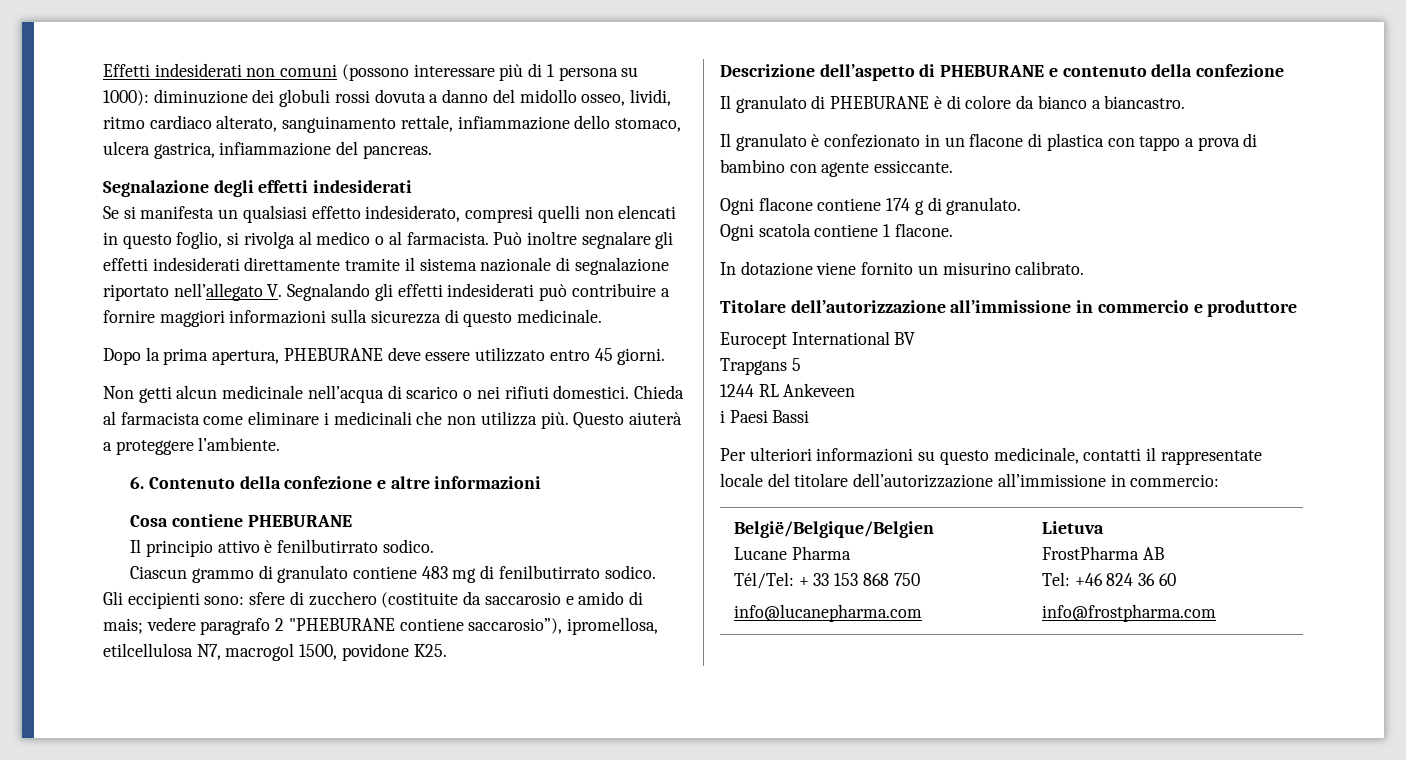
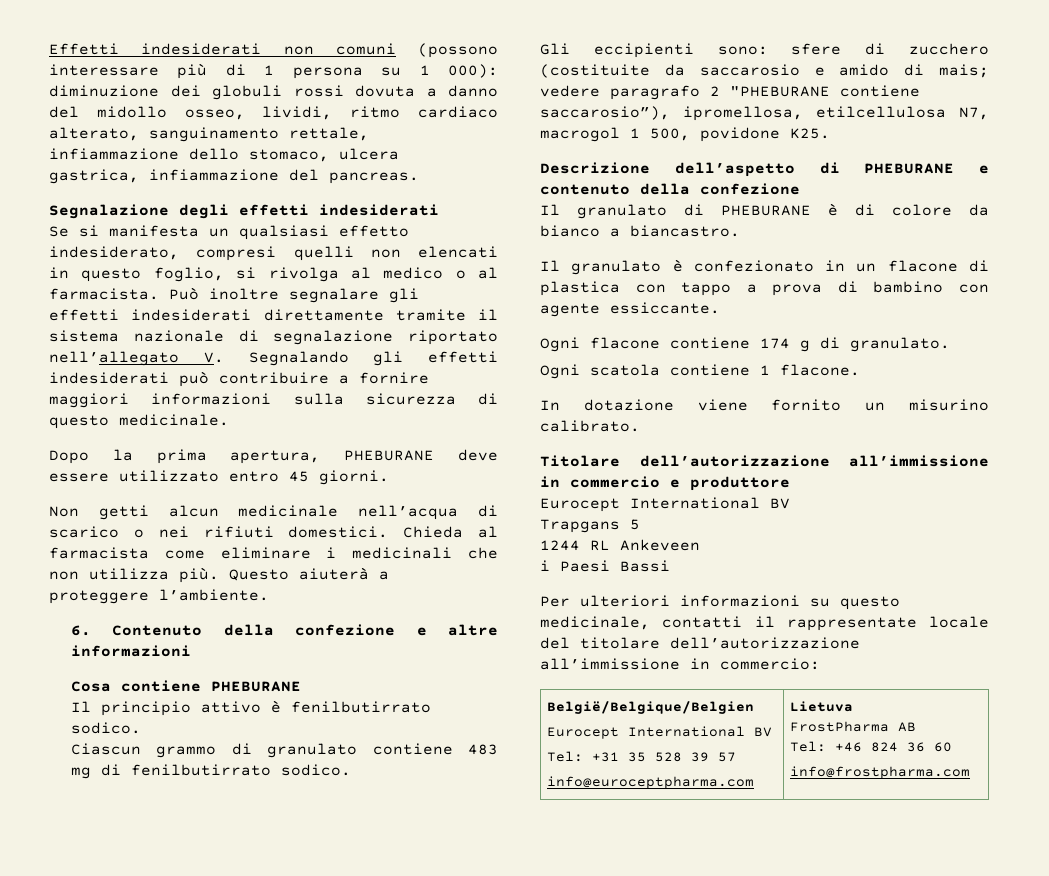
[103,90,149,106] 1000): -> [419,64,499,78] 1 000):
[299,644,338,660] 1500, -> [630,128,690,141] 1 500,
[733,546,851,560] [733,572,920,589] [733,604,922,622] Lucane Pharma // Tél/Tel: + 33 153 868 750 // info@lucanepharma.com -> [546,726,772,739] [546,751,736,762] [546,776,754,789] Eurocept International BV // Tel: +31 35 528 39 57 // info@euroceptpharma.com

